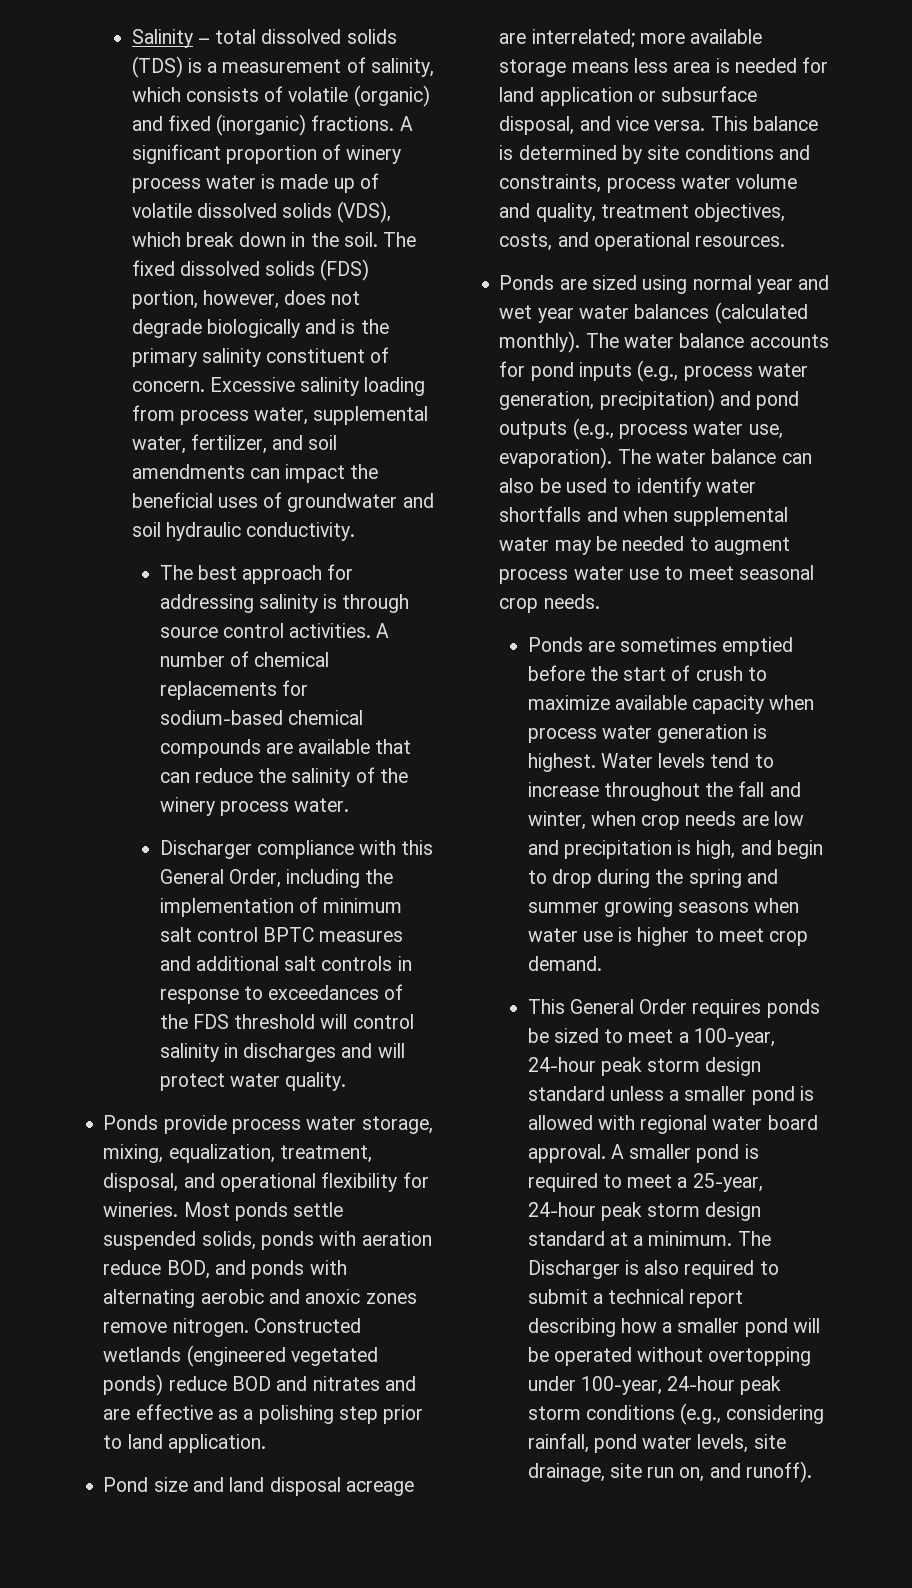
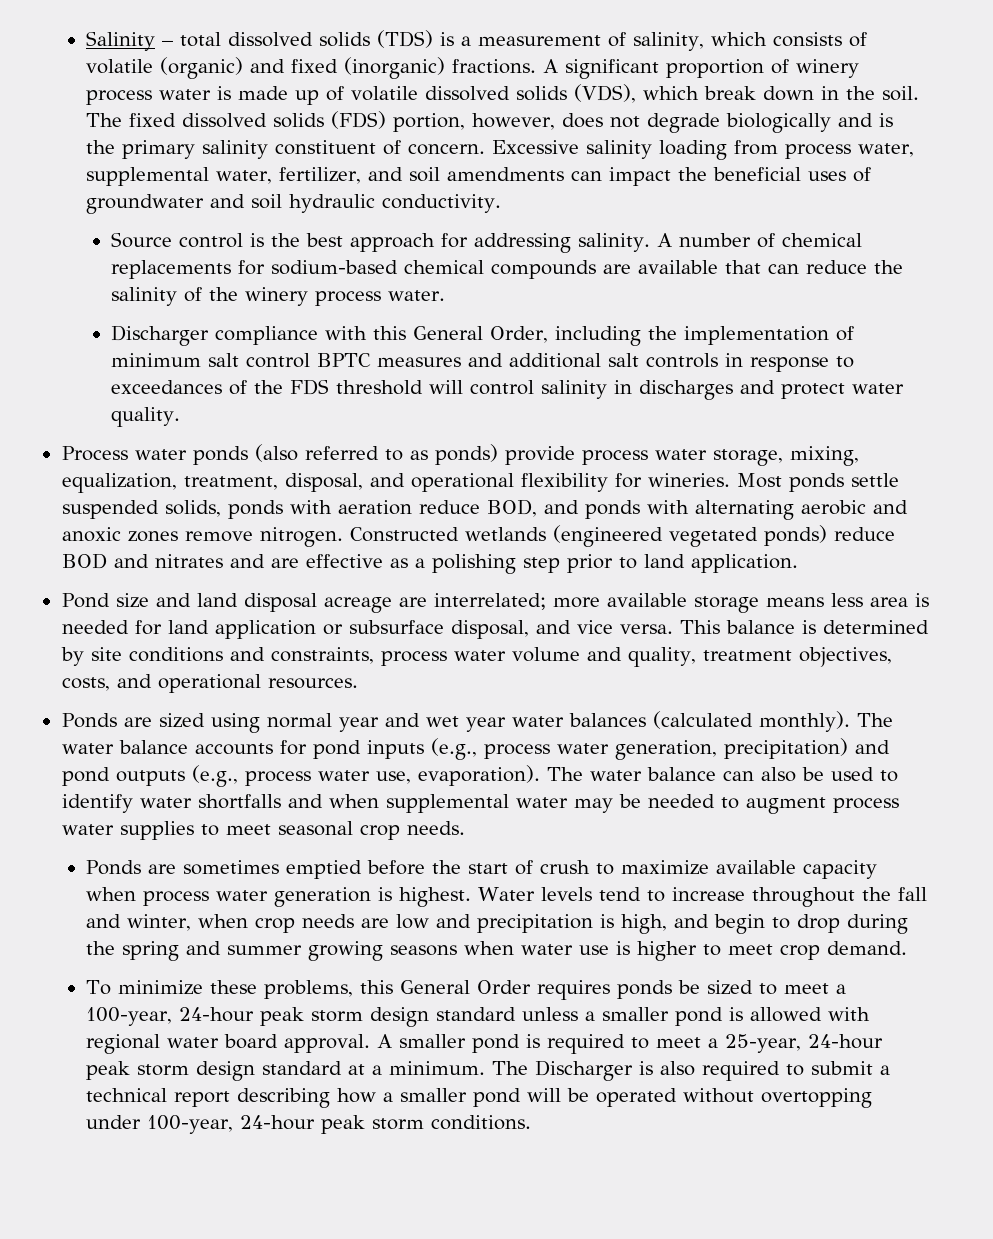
[159,564,354,584] [159,594,410,613] [159,623,372,638] The best approach for addressing salinity is through source control activities. -> [111,232,651,253] Source control is the best approach for addressing salinity.
[377,1043,405,1058] will -> (776, 387) none
[103,1115,159,1130] Ponds -> [61,444,498,465] Process water ponds (also referred to as ponds)
[628,569,659,580] use -> [119,821,194,840] supplies
[527,999,565,1014] This -> [86,980,394,999] To minimize these problems, this
[585,1403,825,1425] [527,1433,786,1453] [527,1461,812,1483] conditions (e.g., considering rainfall, pond water levels, site drainage, site run on, and runoff). -> [431,1115,532,1130] conditions.

